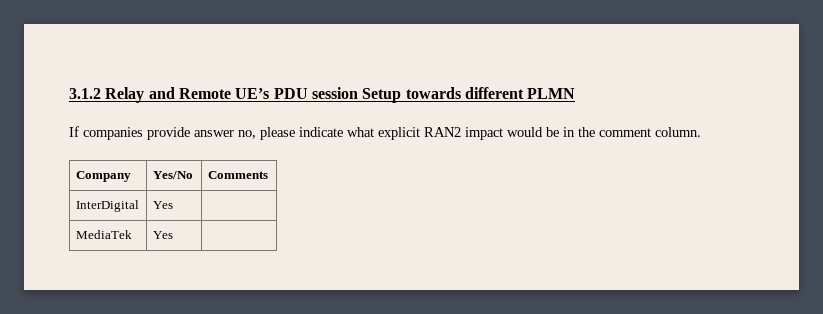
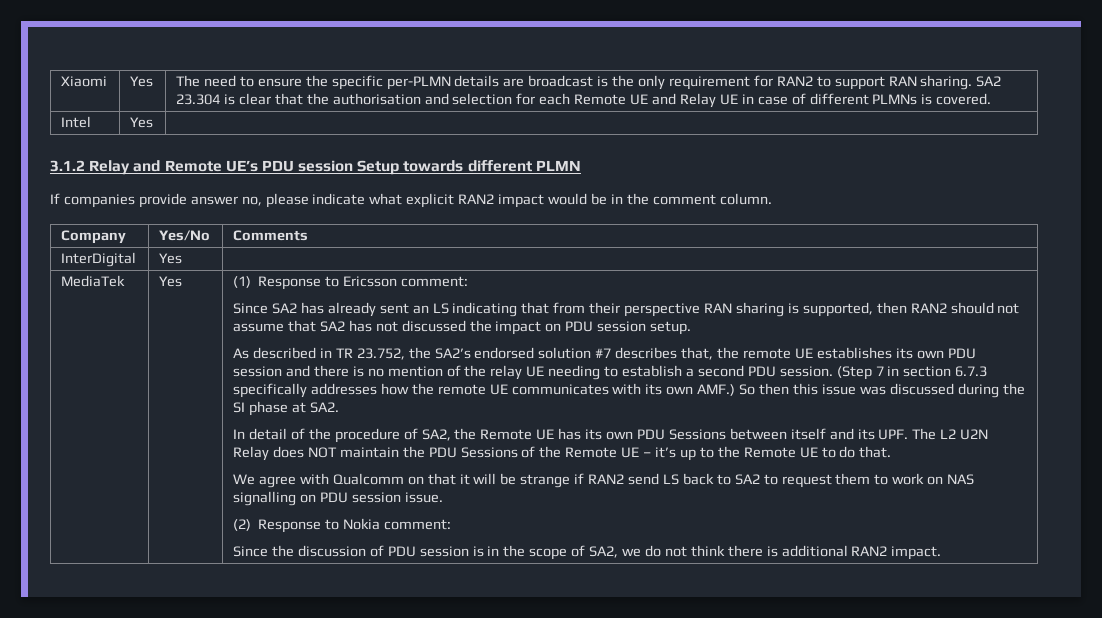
(69, 93) none -> [61,76,108,87] [130,76,154,87] [176,75,1002,90] [176,93,992,108] [61,116,92,128] [130,117,154,128] Xiaomi | Yes | The need to ensure the specific per-PLMN details are broadcast is the only requirement for RAN2 to support RAN sharing. SA2 23.304 is clear that the authorisation and selection for each Remote UE and Relay UE in case of different PLMNs is covered. // Intel | Yes | //
(173, 235) none -> [233,276,469,290] [233,302,1020,317] [233,320,692,335] [233,347,976,360] [233,365,988,380] [233,383,1025,398] [233,401,339,416] [233,428,989,443] [233,446,892,461] [233,473,975,488] [233,491,443,506] [233,518,452,533] [233,545,942,560] (1) Response to Ericsson comment: // Since SA2 has already sent an LS indicating that from their perspective RAN sharing is supported, then RAN2 should not assume that SA2 has not discussed the impact on PDU session setup. // As described in TR 23.752, the SA2’s endorsed solution #7 describes that, the remote UE establishes its own PDU session and there is no mention of the relay UE needing to establish a second PDU session. (Step 7 in section 6.7.3 specifically addresses how the remote UE communicates with its own AMF.) So then this issue was discussed during the SI phase at SA2. // In detail of the procedure of SA2, the Remote UE has its own PDU Sessions between itself and its UPF. The L2 U2N Relay does NOT maintain the PDU Sessions of the Remote UE – it’s up to the Remote UE to do that. // We agree with Qualcomm on that it will be strange if RAN2 send LS back to SA2 to request them to work on NAS signalling on PDU session issue. // (2) Response to Nokia comment: // Since the discussion of PDU session is in the scope of SA2, we do not think there is additional RAN2 impact.

